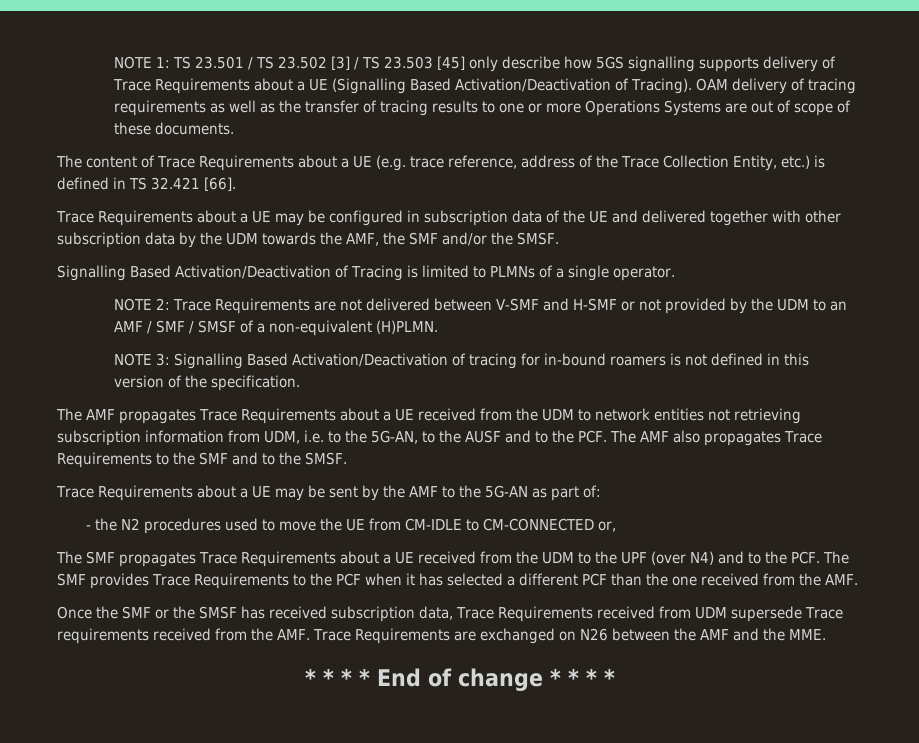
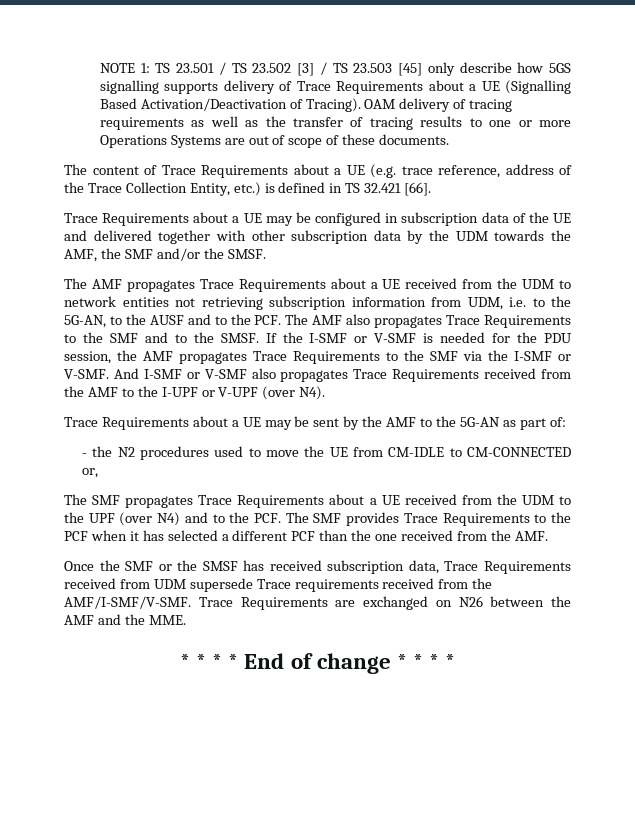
[57,265,675,281] [114,298,848,314] [114,320,439,336] [114,353,810,369] [114,375,301,391] // Signalling Based Activation/Deactivation of Tracing is limited to PLMNs of a single operator. // NOTE 2: Trace Requirements are not delivered between V-SMF and H-SMF or not provided by the UDM to an AMF / SMF / SMSF of a non-equivalent (H)PLMN. // NOTE 3: Signalling Based Activation/Deactivation of tracing for in-bound roamers is not defined in this version of the specification. -> (266, 254) none
(347, 458) none -> [265,332,572,343] [64,350,571,364] [64,368,571,382] [64,386,326,400] If the I-SMF or V-SMF is needed for the PDU session, the AMF propagates Trace Requirements to the SMF via the I-SMF or V-SMF. And I-SMF or V-SMF also propagates Trace Requirements received from the AMF to the I-UPF or V-UPF (over N4).
[277,629,310,640] AMF. -> [64,596,191,609] AMF/I-SMF/V-SMF.

